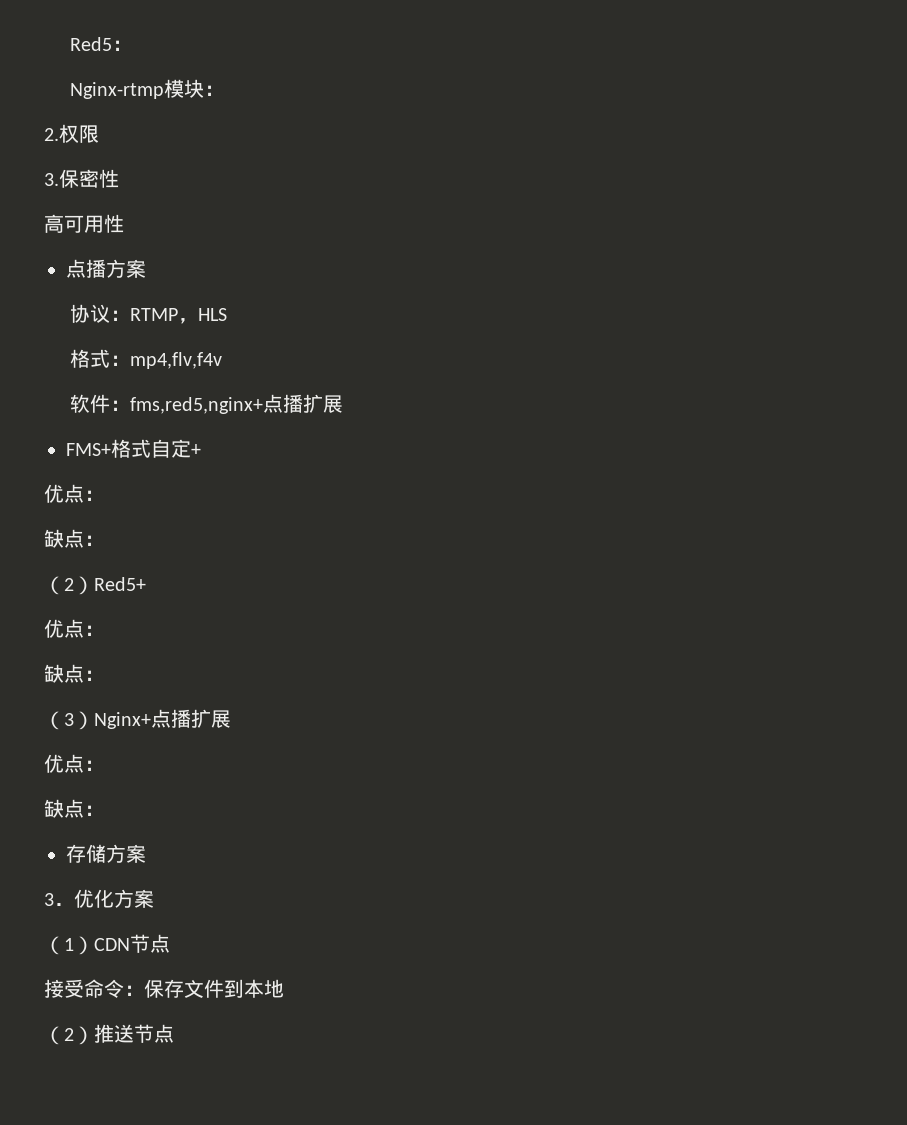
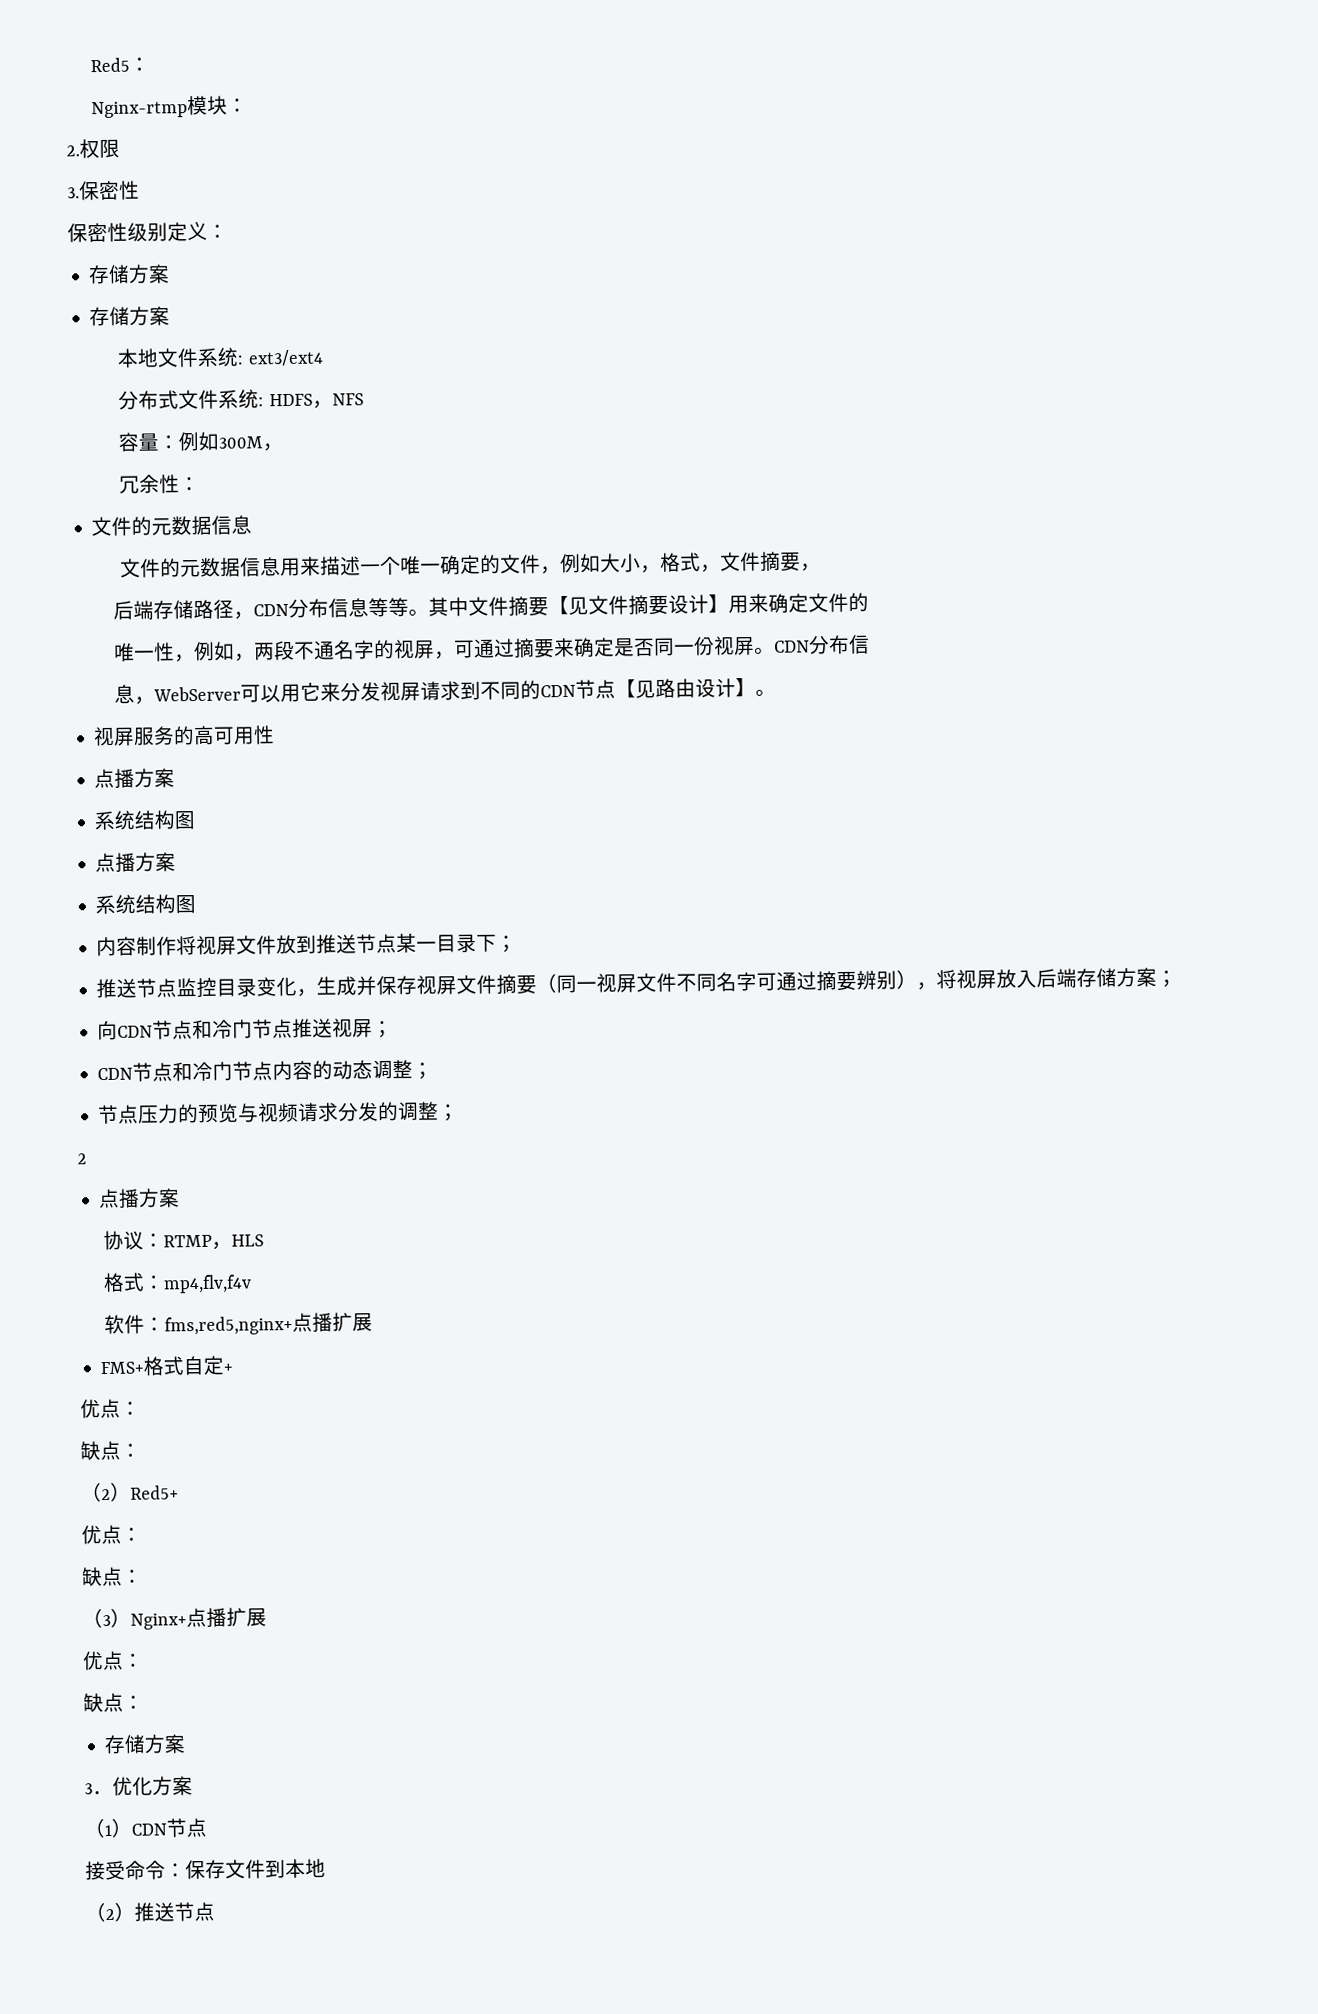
[44,214,124,233] 高可用性 -> [67,221,228,243] [88,264,171,285] [89,306,171,327] [117,347,324,368] [118,389,364,410] [118,431,284,452] [119,474,201,494] [91,515,253,537] [120,551,822,578] [113,592,870,620] [114,634,871,663] [114,677,777,705] [93,725,276,747] [94,768,176,789] [94,810,197,831] [95,852,177,873] [95,894,197,915] [96,933,518,957] [96,967,1178,999] [97,1018,394,1041] [97,1059,434,1082] [98,1101,460,1125] [77,1153,87,1165] 保密性级别定义： // 存储方案 // 存储方案 // 本地文件系统: ext3/ext4 // 分布式文件系统: HDFS，NFS // 容量：例如300M， // 冗余性： // 文件的元数据信息 // 文件的元数据信息用来描述一个唯一确定的文件，例如大小，格式，文件摘要， // 后端存储路径，CDN分布信息等等。其中文件摘要【见文件摘要设计】用来确定文件的 // 唯一性，例如，两段不通名字的视屏，可通过摘要来确定是否同一份视屏。CDN分布信 // 息，WebServer可以用它来分发视屏请求到不同的CDN节点【见路由设计】。 // 视屏服务的高可用性 // 点播方案 // 系统结构图 // 点播方案 // 系统结构图 // 内容制作将视屏文件放到推送节点某一目录下； // 推送节点监控目录变化，生成并保存视屏文件摘要（同一视屏文件不同名字可通过摘要辨别），将视屏放入后端存储方案； // 向CDN节点和冷门节点推送视屏； // CDN节点和冷门节点内容的动态调整； // 节点压力的预览与视频请求分发的调整； // 2

